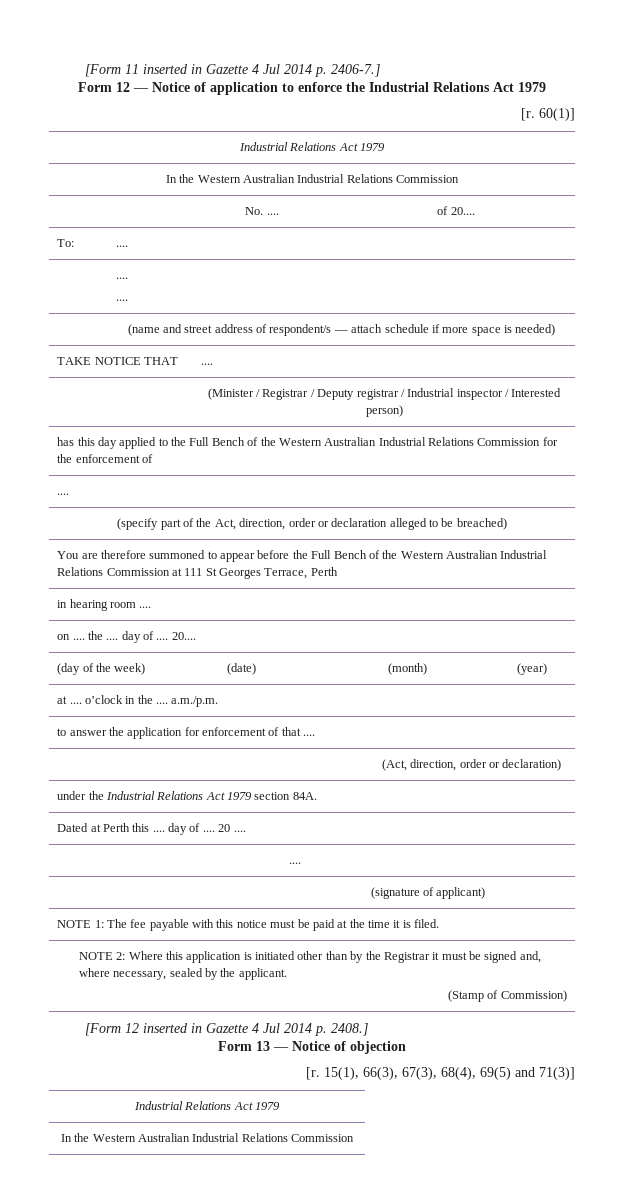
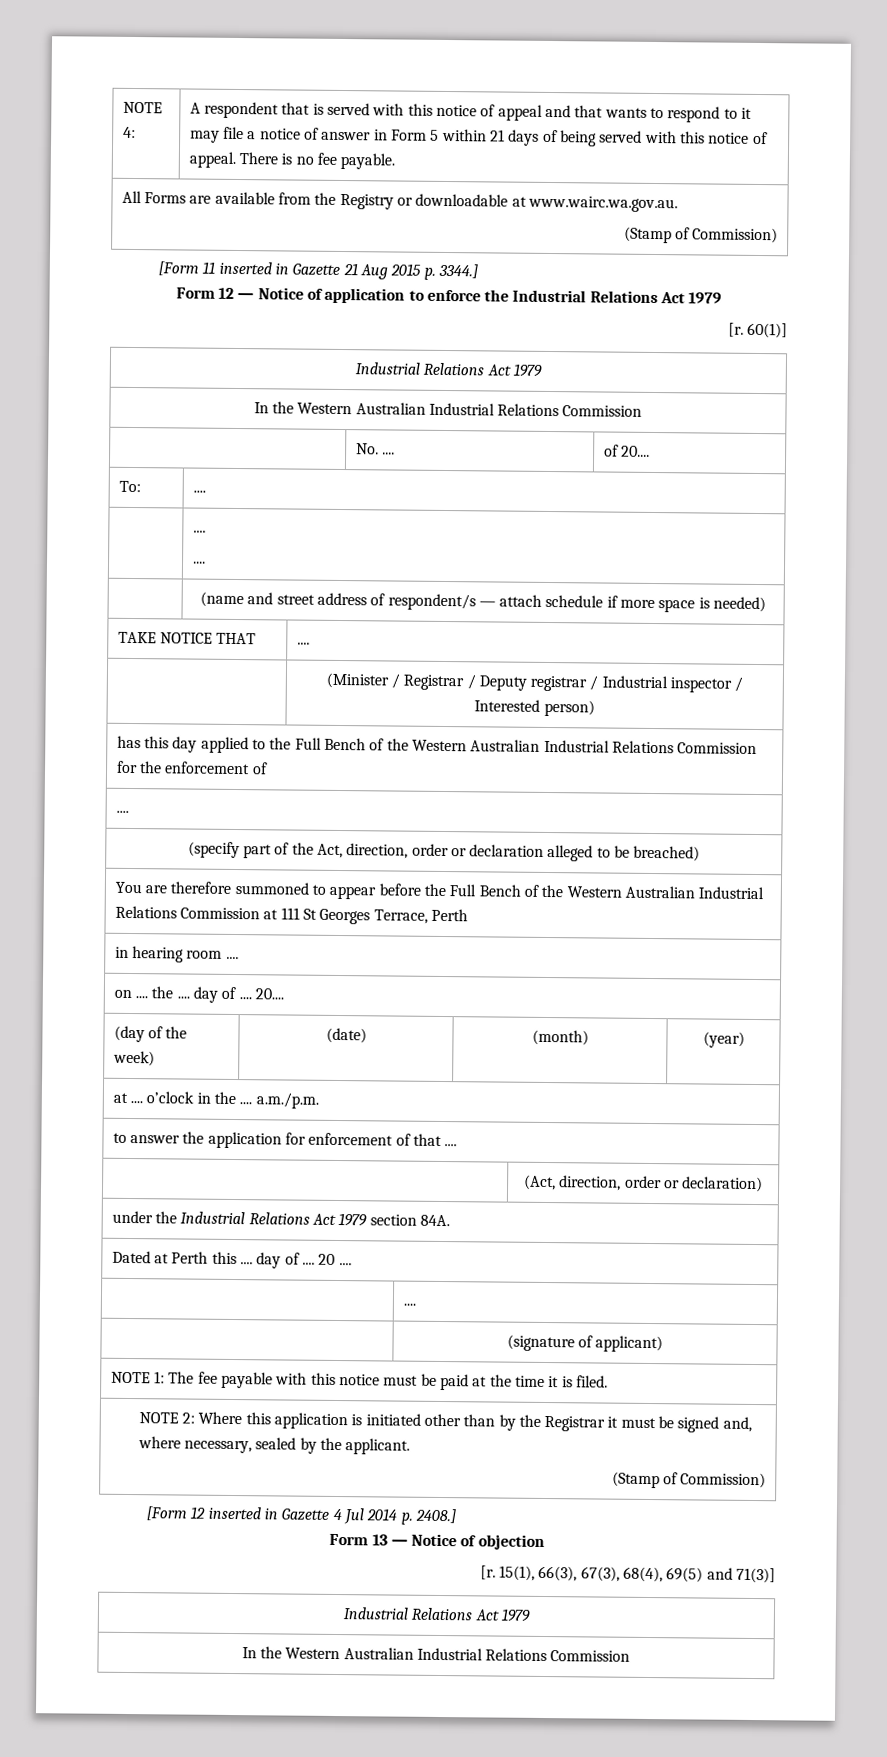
(85, 70) none -> [122,101,163,114] [122,126,136,139] [189,101,752,123] [189,126,768,147] [188,151,396,170] [121,190,678,213] [623,226,779,244] NOTE 4: | A respondent that is served with this notice of appeal and that wants to respond to it may file a notice of answer in Form 5 within 21 days of being served with this notice of appeal. There is no fee payable. // All Forms are available from the Registry or downloadable at www.wairc.wa.gov.au. // (Stamp of Commission) //
[252,64,381,77] 4 Jul 2014 p. 2406-7.] -> [342,263,479,280] 21 Aug 2015 p. 3344.]

